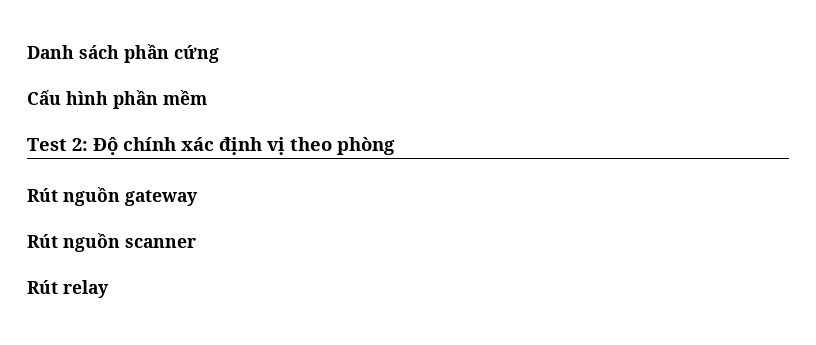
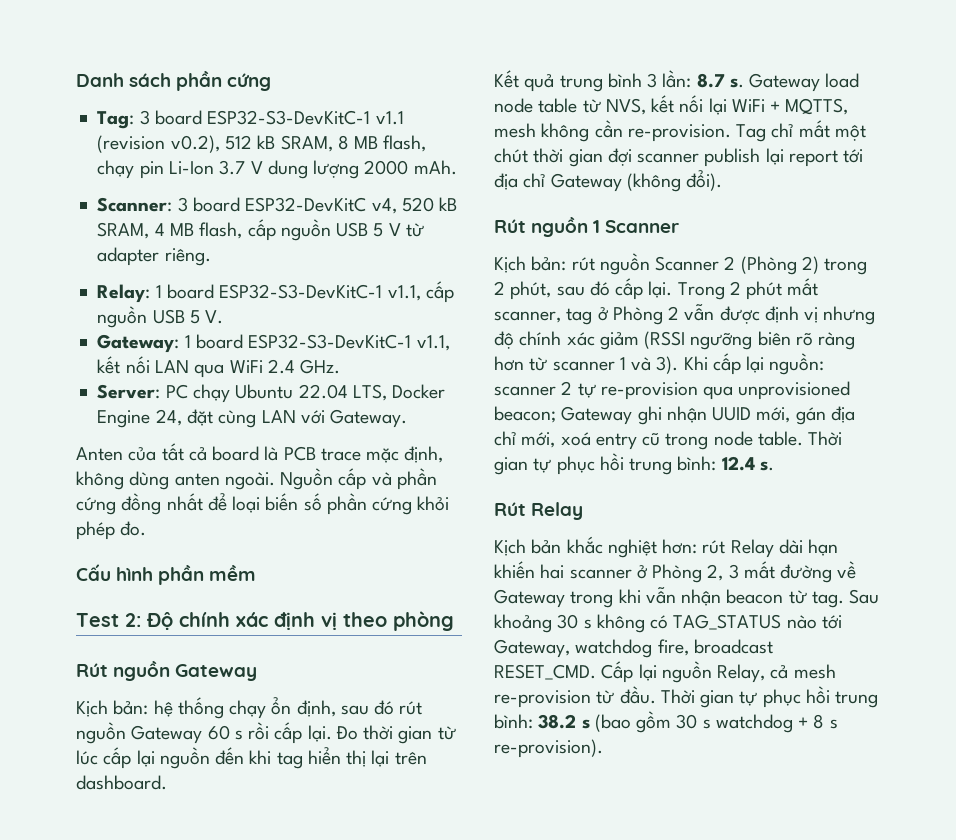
(219, 54) none -> [97,110,404,129] [97,135,427,153] [97,160,457,179] [97,197,458,214] [97,219,424,241] [97,247,211,266] [97,281,454,303] [97,306,224,328] [97,334,450,353] [97,356,341,378] [97,384,446,403] [97,409,408,428] [76,443,444,463] [76,468,437,490] [76,493,450,515] [76,521,147,540] // Tag: 3 board ESP32-S3-DevKitC-1 v1.1 (revision v0.2), 512 kB SRAM, 8 MB flash, chạy pin Li-Ion 3.7 V dung lượng 2000 mAh. // Scanner: 3 board ESP32-DevKitC v4, 520 kB SRAM, 4 MB flash, cấp nguồn USB 5 V từ adapter riêng. // Relay: 1 board ESP32-S3-DevKitC-1 v1.1, cấp nguồn USB 5 V. // Gateway: 1 board ESP32-S3-DevKitC-1 v1.1, kết nối LAN qua WiFi 2.4 GHz. // Server: PC chạy Ubuntu 22.04 LTS, Docker Engine 24, đặt cùng LAN với Gateway. // Anten của tất cả board là PCB trace mặc định, không dùng anten ngoài. Nguồn cấp và phần cứng đồng nhất để loại biến số phần cứng khỏi phép đo.
[125,190,198,206] [27,233,196,252] [27,280,109,298] gateway // Rút nguồn scanner // Rút relay -> [175,664,258,681] [76,697,423,719] [76,722,456,744] [76,747,427,769] [76,775,167,790] [494,70,860,92] [494,95,849,115] [494,120,866,142] [494,148,864,167] [494,170,723,192] [494,217,680,237] [494,253,868,275] [494,278,819,300] [494,304,876,325] [494,331,856,350] [494,353,825,375] [494,381,851,400] [494,406,855,425] [494,431,843,450] [494,453,774,475] [494,502,584,520] [494,536,839,558] [494,561,857,583] [494,587,880,608] [494,614,842,633] [494,639,773,658] [494,661,836,683] [494,686,879,708] [494,711,838,733] [494,739,603,758] Gateway // Kịch bản: hệ thống chạy ổn định, sau đó rút nguồn Gateway 60 s rồi cấp lại. Đo thời gian từ lúc cấp lại nguồn đến khi tag hiển thị lại trên dashboard. // Kết quả trung bình 3 lần: 8.7 s. Gateway load node table từ NVS, kết nối lại WiFi + MQTTS, mesh không cần re-provision. Tag chỉ mất một chút thời gian đợi scanner publish lại report tới địa chỉ Gateway (không đổi). // Rút nguồn 1 Scanner // Kịch bản: rút nguồn Scanner 2 (Phòng 2) trong 2 phút, sau đó cấp lại. Trong 2 phút mất scanner, tag ở Phòng 2 vẫn được định vị nhưng độ chính xác giảm (RSSI ngưỡng biên rõ ràng hơn từ scanner 1 và 3). Khi cấp lại nguồn: scanner 2 tự re-provision qua unprovisioned beacon; Gateway ghi nhận UUID mới, gán địa chỉ mới, xoá entry cũ trong node table. Thời gian tự phục hồi trung bình: 12.4 s. // Rút Relay // Kịch bản khắc nghiệt hơn: rút Relay dài hạn khiến hai scanner ở Phòng 2, 3 mất đường về Gateway trong khi vẫn nhận beacon từ tag. Sau khoảng 30 s không có TAG_STATUS nào tới Gateway, watchdog fire, broadcast RESET_CMD. Cấp lại nguồn Relay, cả mesh re-provision từ đầu. Thời gian tự phục hồi trung bình: 38.2 s (bao gồm 30 s watchdog + 8 s re-provision).

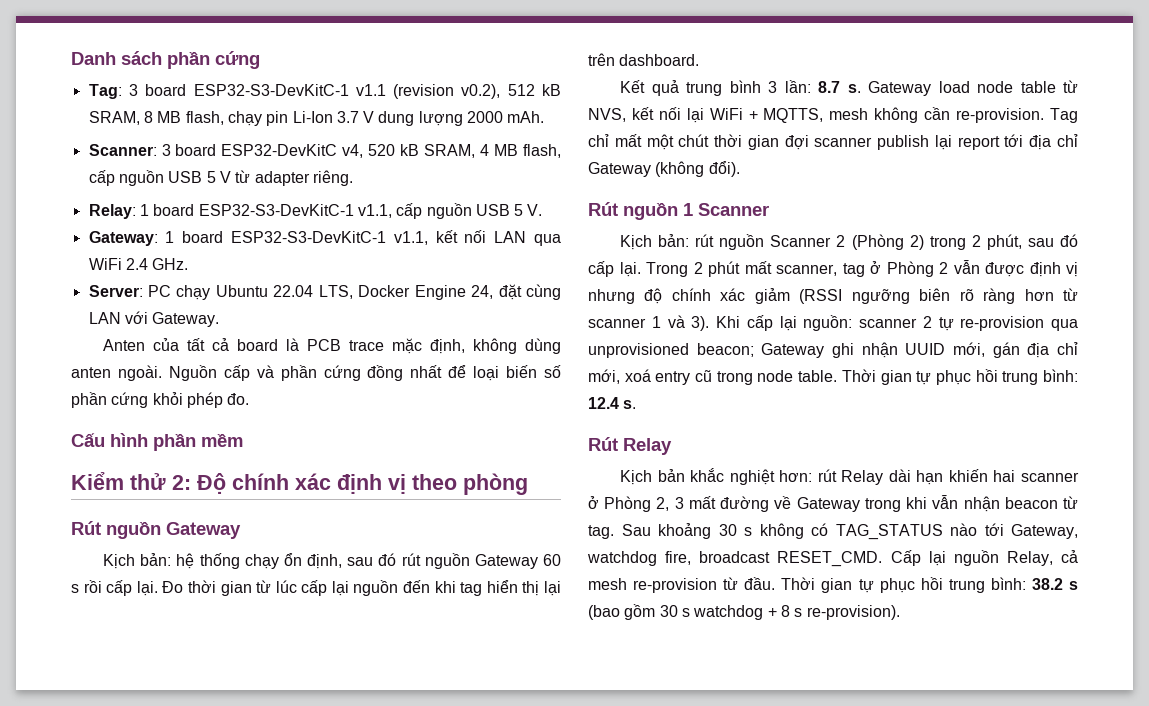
[76,613,119,627] Test -> [71,472,166,490] Kiểm thử

